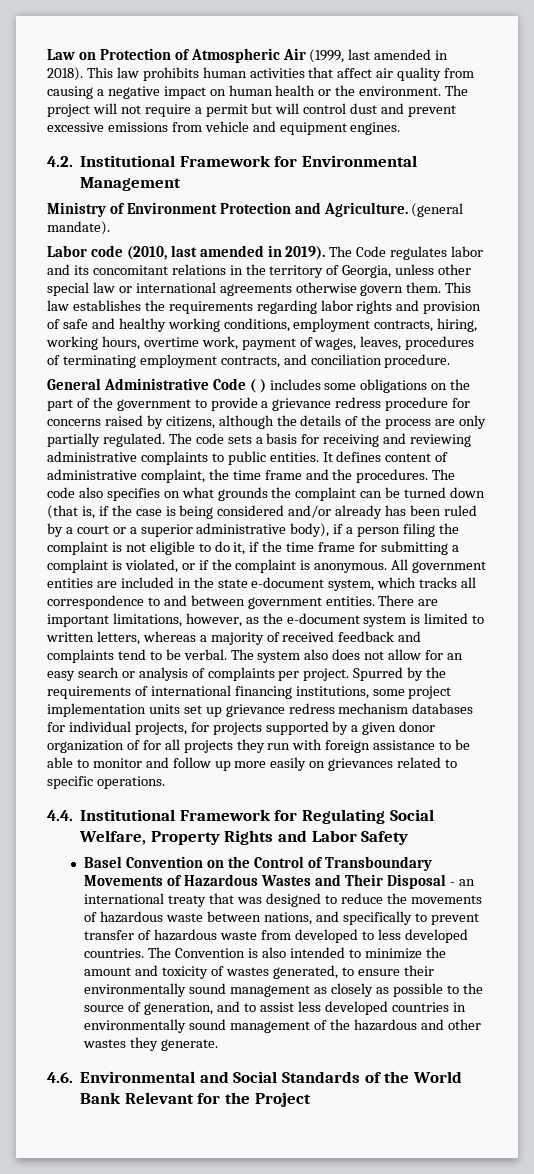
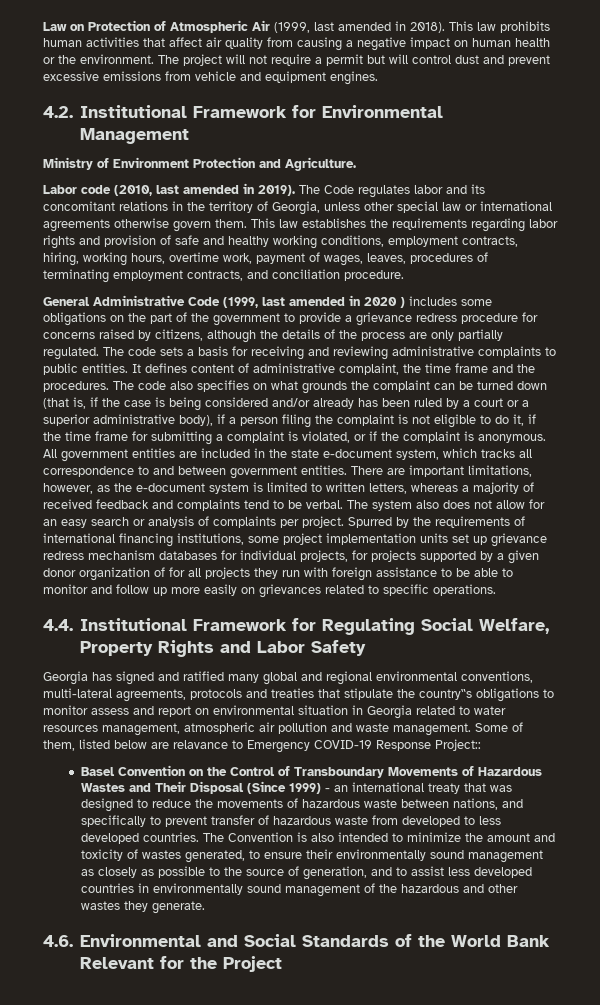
[411,203,464,217] [47,221,110,235] (general mandate). -> (356, 164) none
[249,379,256,393] ( -> [223,295,397,308] (1999, last amended in 2020
(409, 838) none -> [43,671,533,685] [43,688,554,702] [43,705,506,719] [43,722,523,736] [43,739,481,753] // Georgia has signed and ratified many global and regional environmental conventions, multi-lateral agreements, protocols and treaties that stipulate the country‟s obligations to monitor assess and report on environmental situation in Georgia related to water resources management, atmospheric air pollution and waste management. Some of them, listed below are relavance to Emergency COVID-19 Response Project::
(446, 881) none -> [247,781,322,794] (Since 1999)

